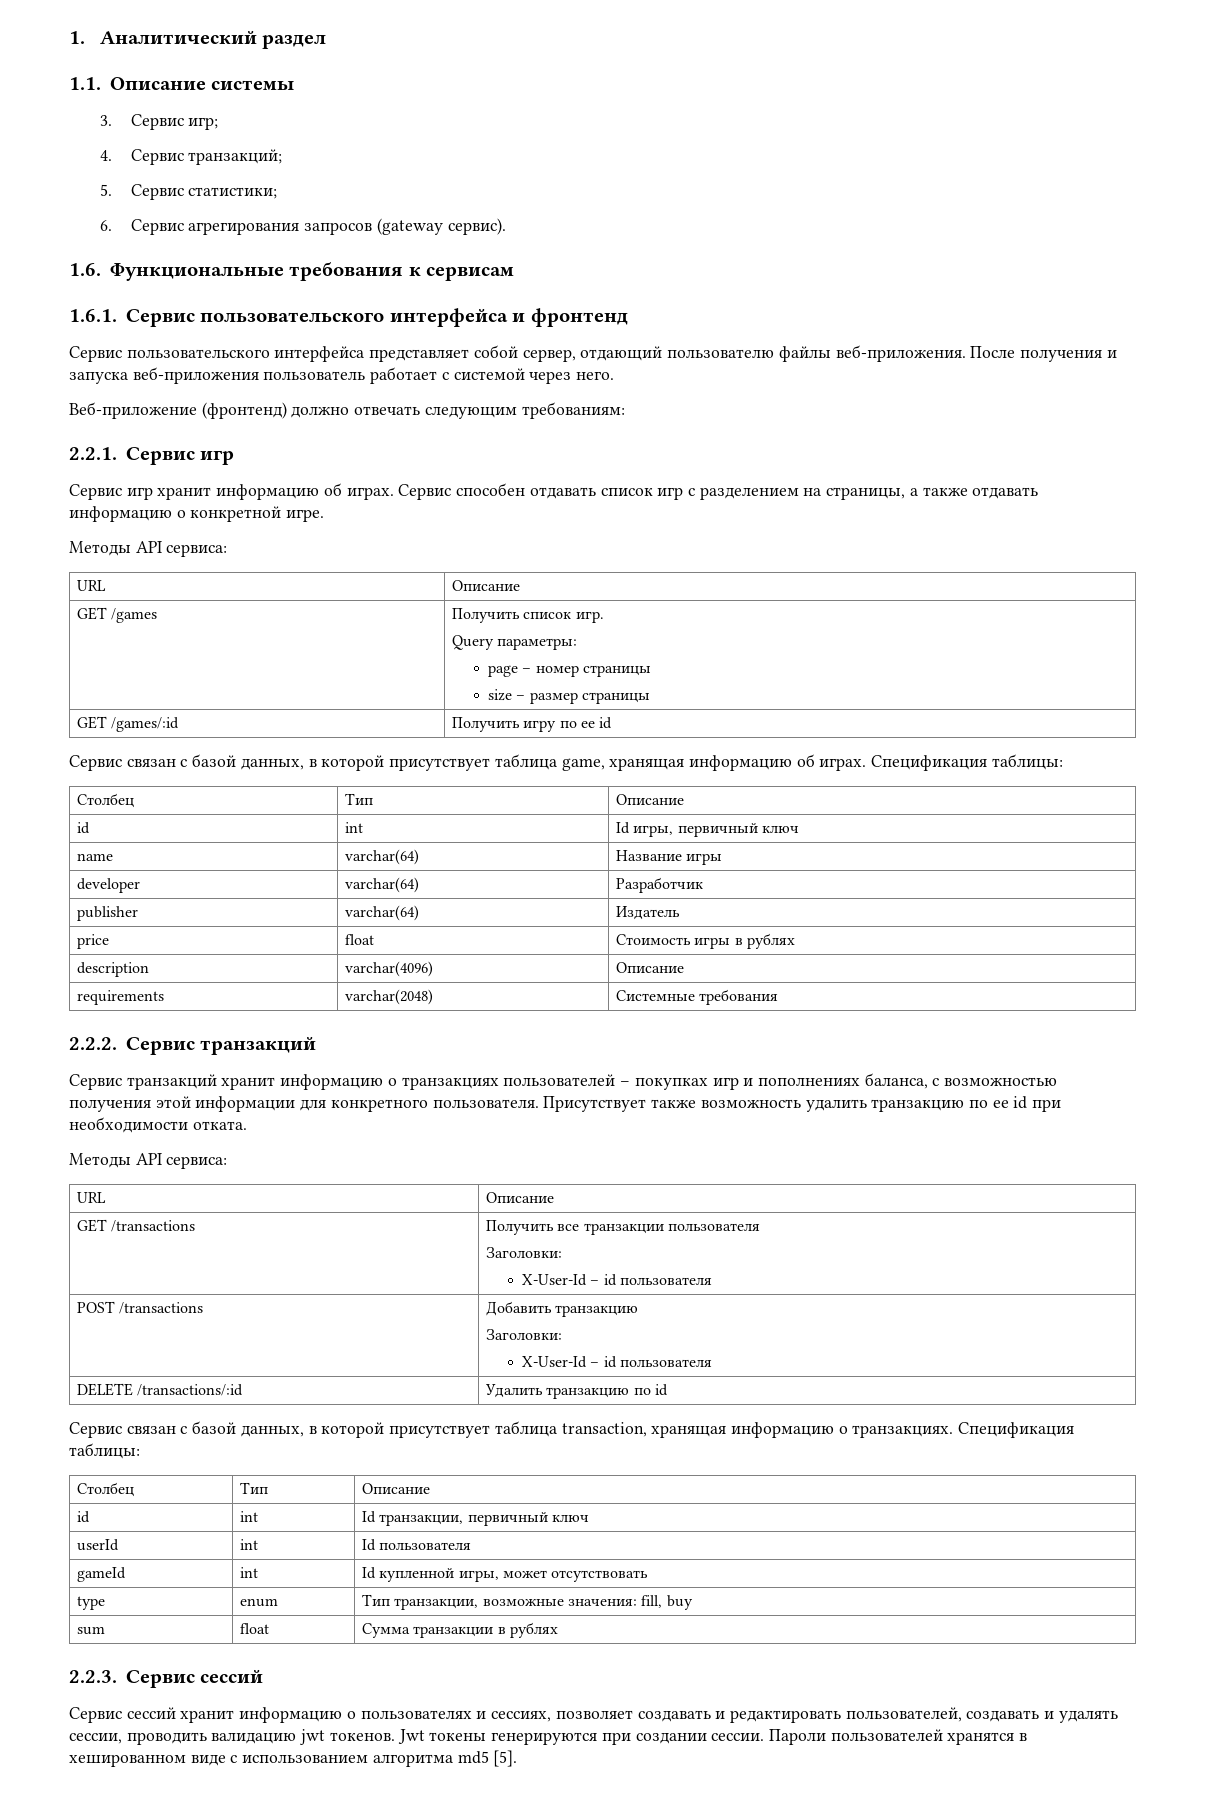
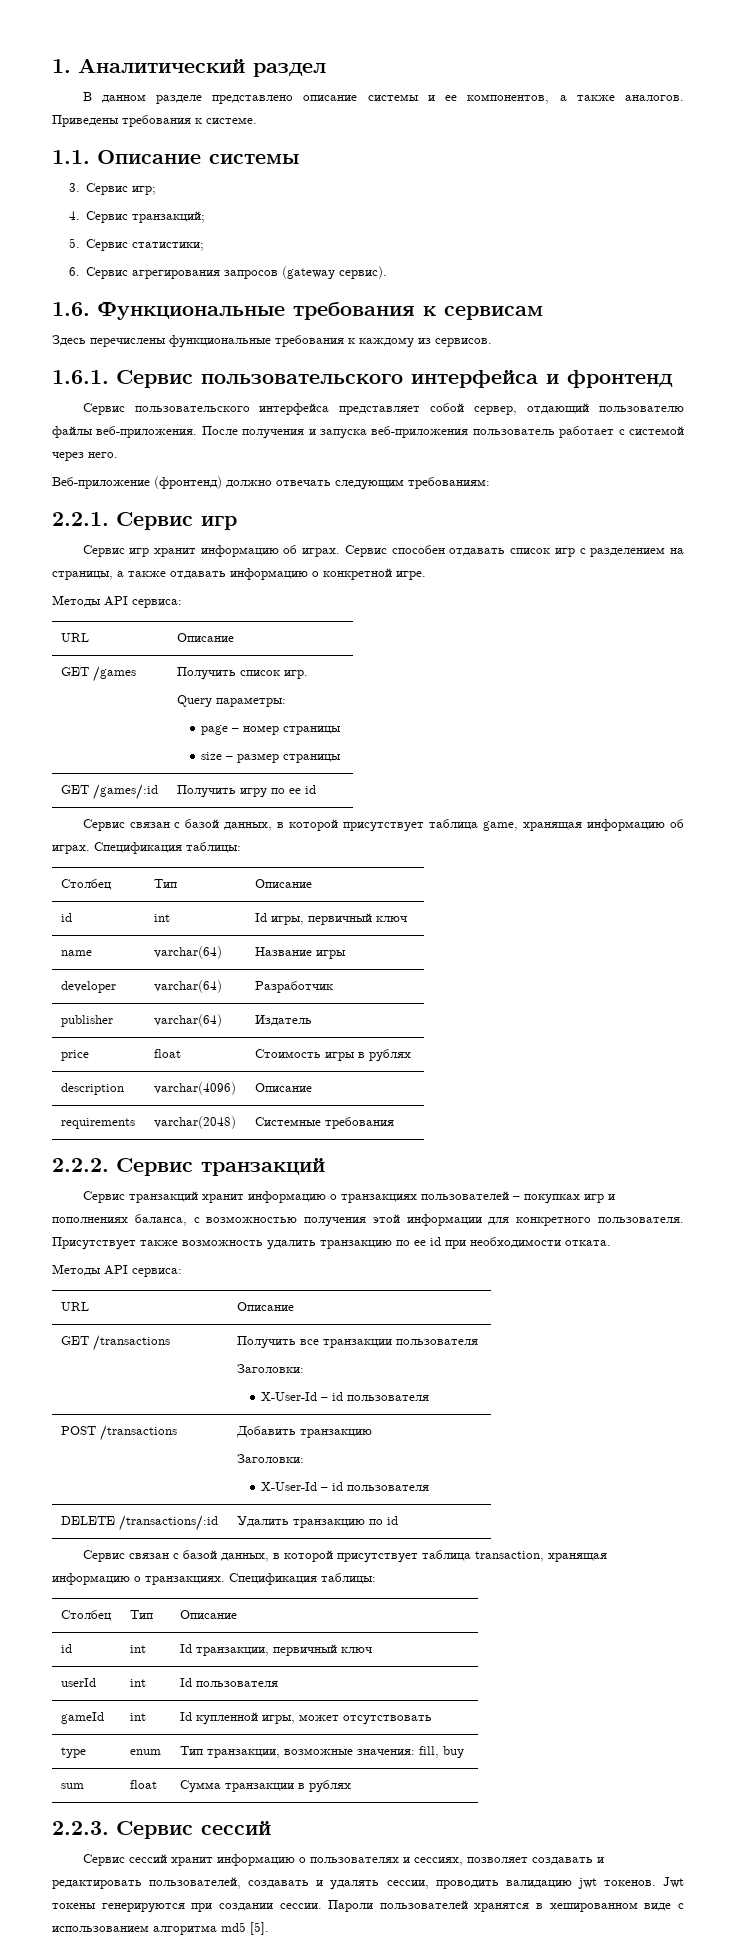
(327, 41) none -> [82,92,684,104] [52,115,257,127] // В данном разделе представлено описание системы и ее компонентов, а также аналогов. Приведены требования к системе.
(515, 274) none -> [52,335,492,348] // Здесь перечислены функциональные требования к каждому из сервисов.

